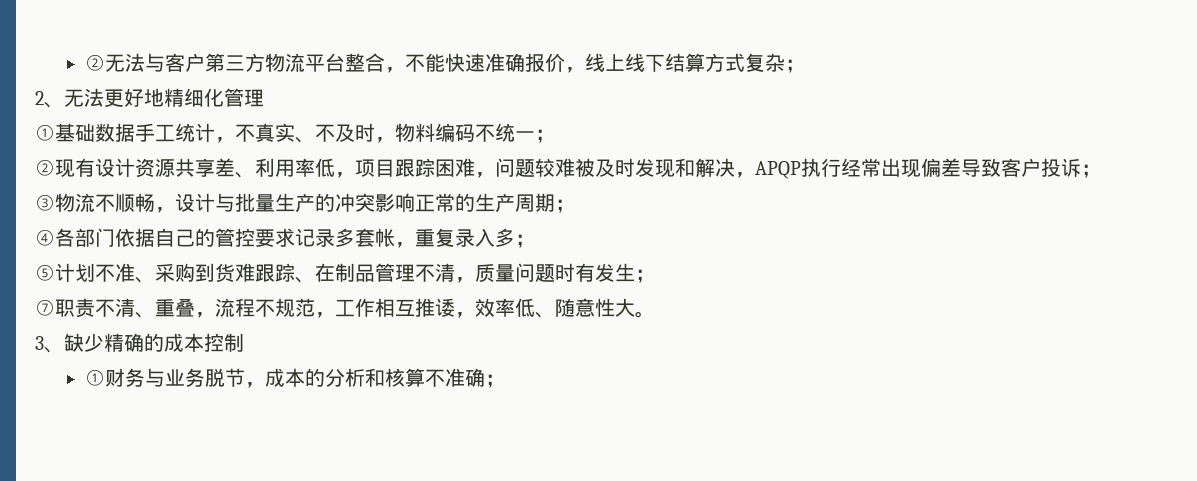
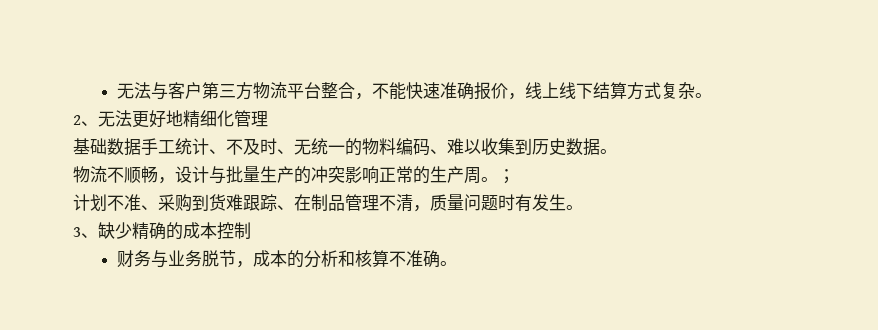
[84,54,105,71] ② -> (116, 91) none
[784,59,805,73] ； -> [694,93,712,98] 。
[35,124,55,141] ① -> (268, 119) none
[215,123,555,143] [35,158,1101,179] [35,194,55,211] ，不真实、不及时，物料编码不统一； // ②现有设计资源共享差、利用率低，项目跟踪困难，问题较难被及时发现和解决，APQP执行经常出现偏差导致客户投诉； // ③ -> [209,138,617,156] 、不及时、无统一的物料编码、难以收集到历史数据。 //
[535,193,575,213] [35,228,535,248] [35,264,55,281] 期； // ④各部门依据自己的管控要求记录多套帐，重复录入多； // ⑤ -> [481,169,515,184] 。； //
[635,269,655,283] [35,298,635,318] ； // ⑦职责不清、重叠，流程不规范，工作相互推诿，效率低、随意性大 -> (566, 202) none
[84,369,105,386] ① -> (251, 230) none
[484,374,505,388] ； -> [439,261,457,266] 。

